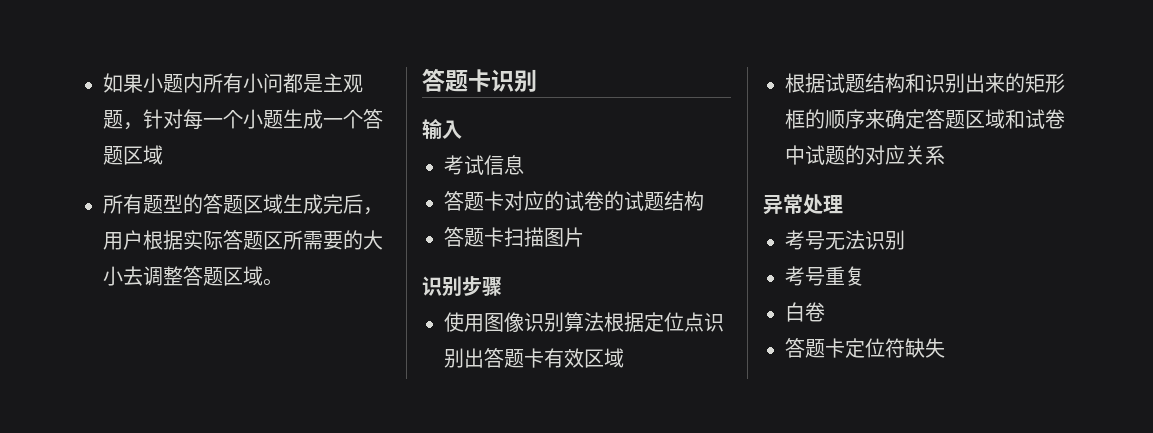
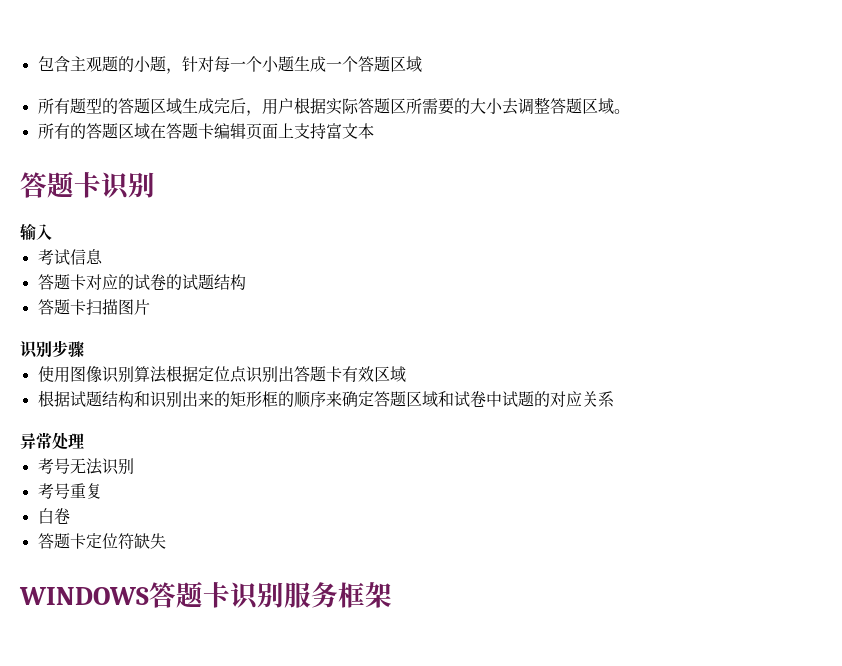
[103,73,363,93] 如果小题内所有小问都是主观 -> [37,56,151,72] 包含主观题的小
(283, 282) none -> [37,123,374,140] // 所有的答题区域在答题卡编辑页面上支持富文本
(945, 348) none -> [19,581,392,610] // WINDOWS答题卡识别服务框架

